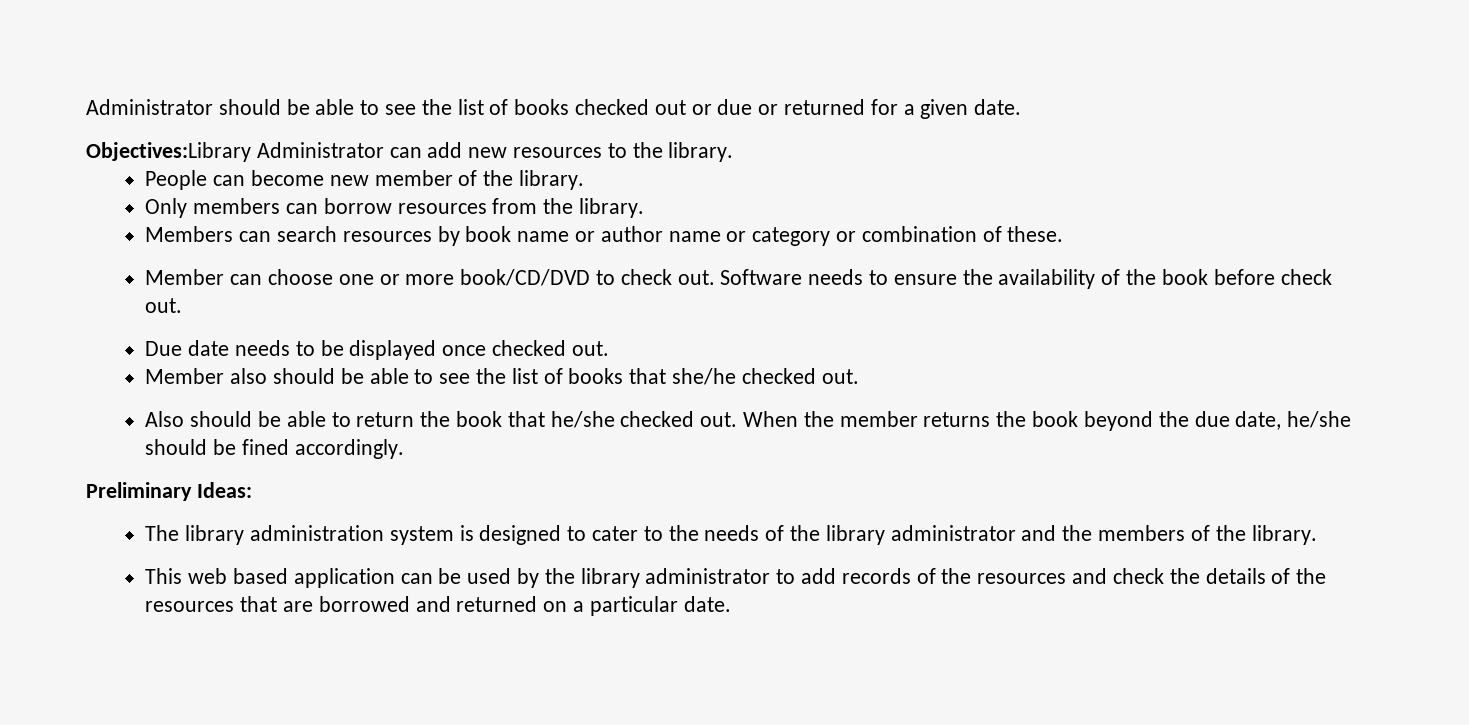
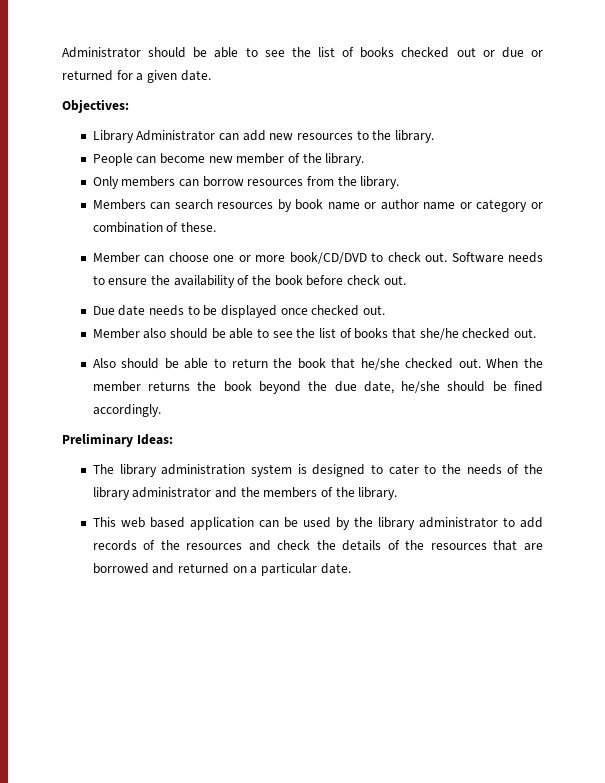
[86,142,251,162] Objectives:Library -> [62,99,129,113] [92,130,134,143] Objectives: // Library

